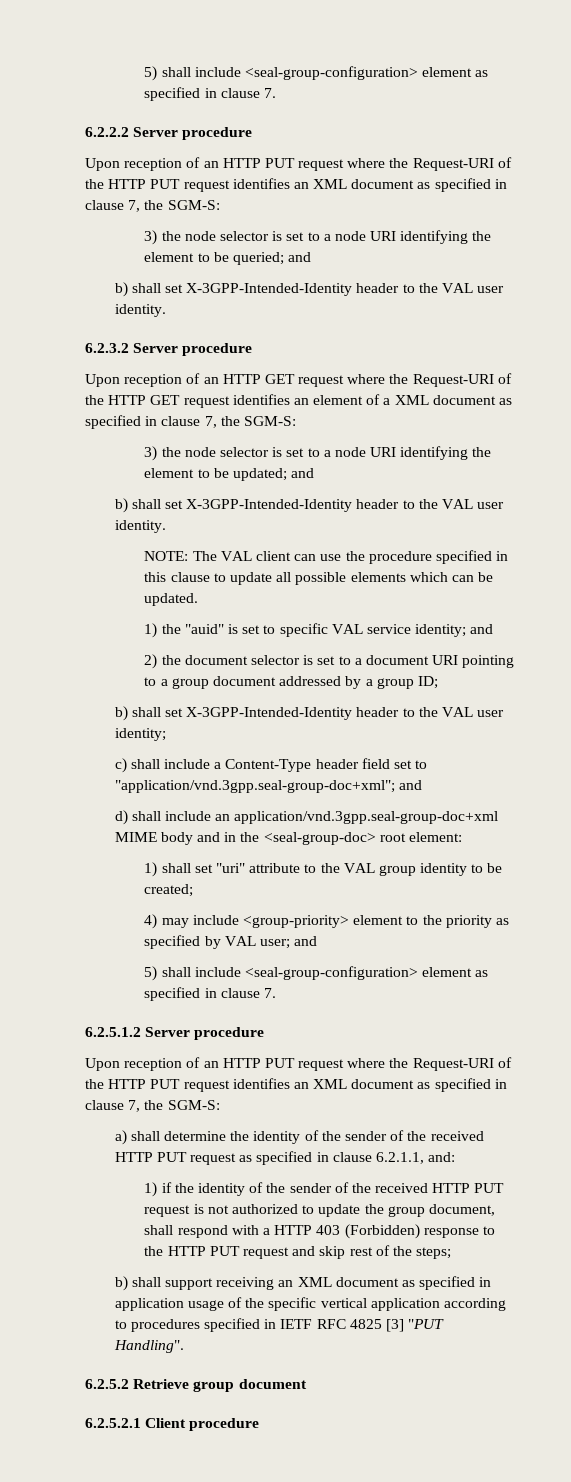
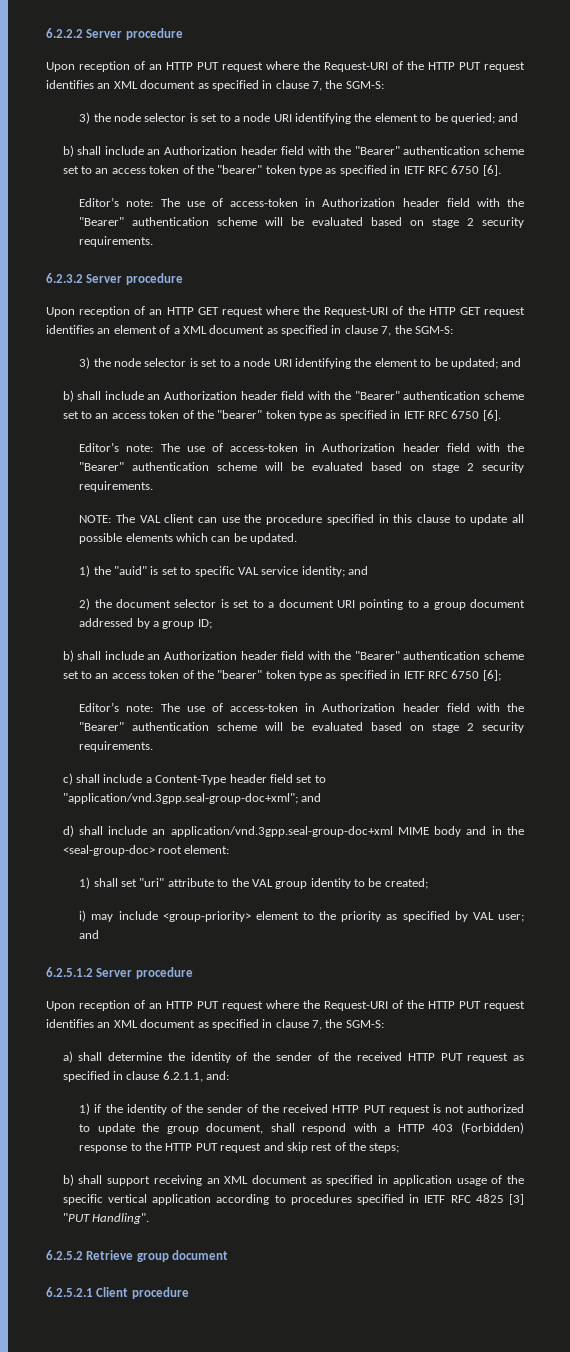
[144,66,489,81] [144,87,276,101] 5) shall include <seal-group-configuration> element as specified in clause 7. // -> (46, 33) none
[165,283,505,296] [114,304,166,317] set X-3GPP-Intended-Identity header to the VAL user identity. -> [104,146,524,155] [62,165,501,176] [79,197,524,207] [79,217,525,228] [79,236,154,247] include an Authorization header field with the "Bearer" authentication scheme set to an access token of the "bearer" token type as specified in IETF RFC 6750 [6]. // Editor’s note: The use of access-token in Authorization header field with the "Bearer" authentication scheme will be evaluated based on stage 2 security requirements.
[165,499,505,512] [114,520,166,533] set X-3GPP-Intended-Identity header to the VAL user identity. -> [104,391,524,400] [62,410,501,421] [79,442,524,452] [79,462,525,473] [79,481,154,492] include an Authorization header field with the "Bearer" authentication scheme set to an access token of the "bearer" token type as specified in IETF RFC 6750 [6]. // Editor’s note: The use of access-token in Authorization header field with the "Bearer" authentication scheme will be evaluated based on stage 2 security requirements.
[165,707,505,720] [114,728,166,741] set X-3GPP-Intended-Identity header to the VAL user identity; -> [104,651,524,660] [62,670,501,681] [79,702,524,712] [79,722,525,733] [79,741,154,752] include an Authorization header field with the "Bearer" authentication scheme set to an access token of the "bearer" token type as specified in IETF RFC 6750 [6]; // Editor’s note: The use of access-token in Authorization header field with the "Bearer" authentication scheme will be evaluated based on stage 2 security requirements.
[144,914,158,929] 4) -> [79,910,87,922] i)
[144,966,489,981] [144,987,276,1001] // 5) shall include <seal-group-configuration> element as specified in clause 7. -> (100, 934) none

